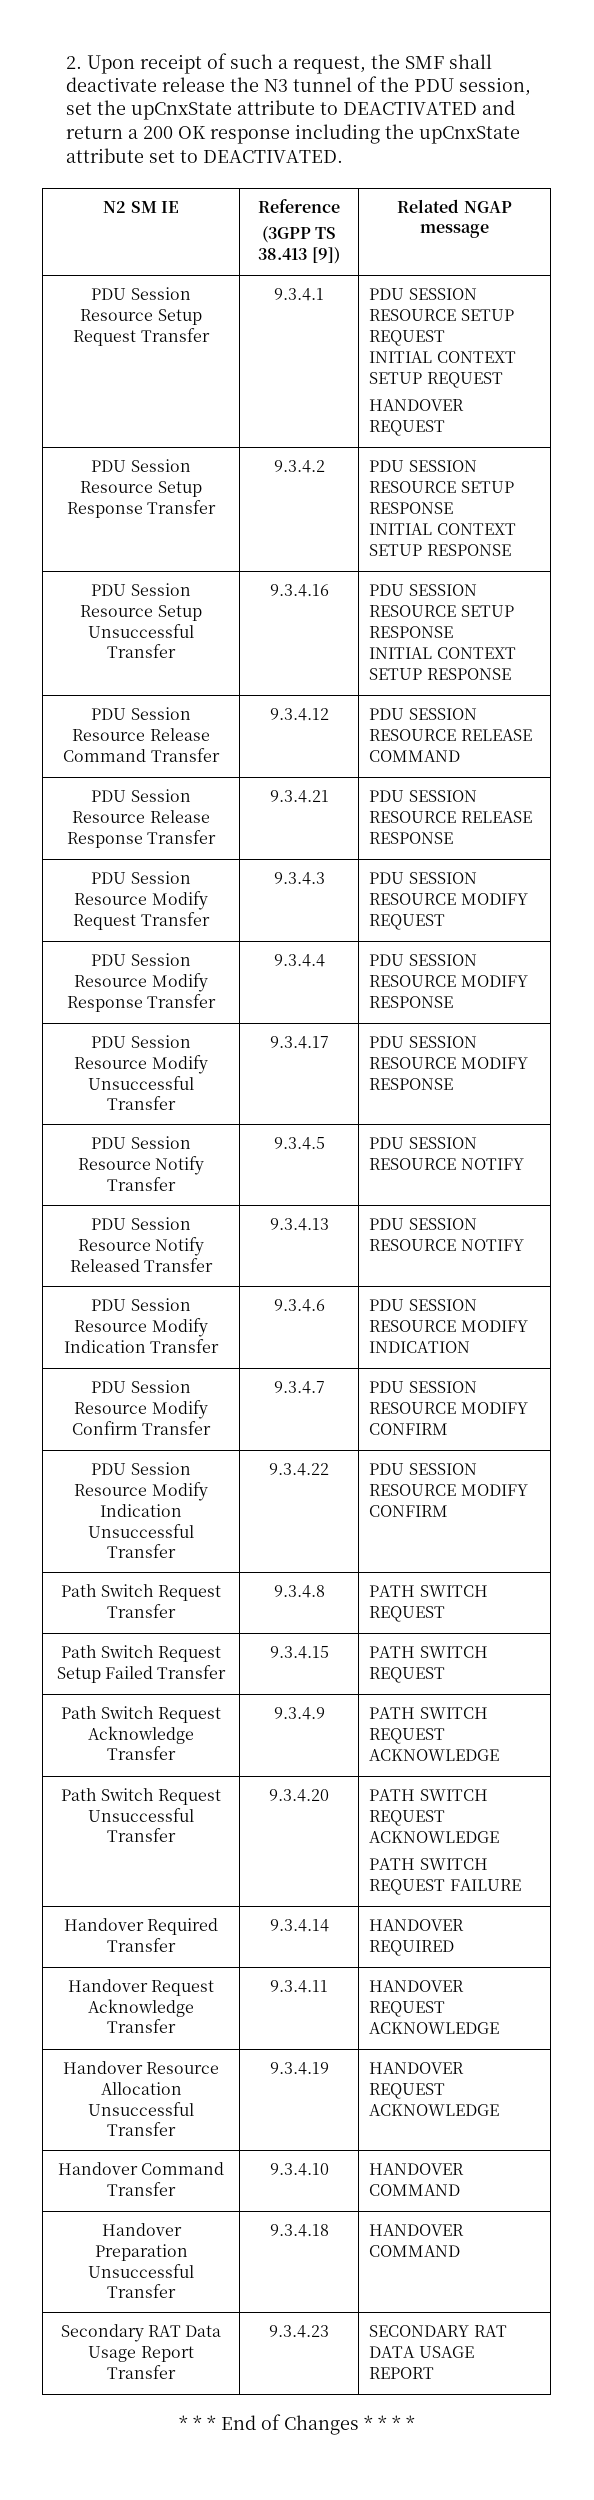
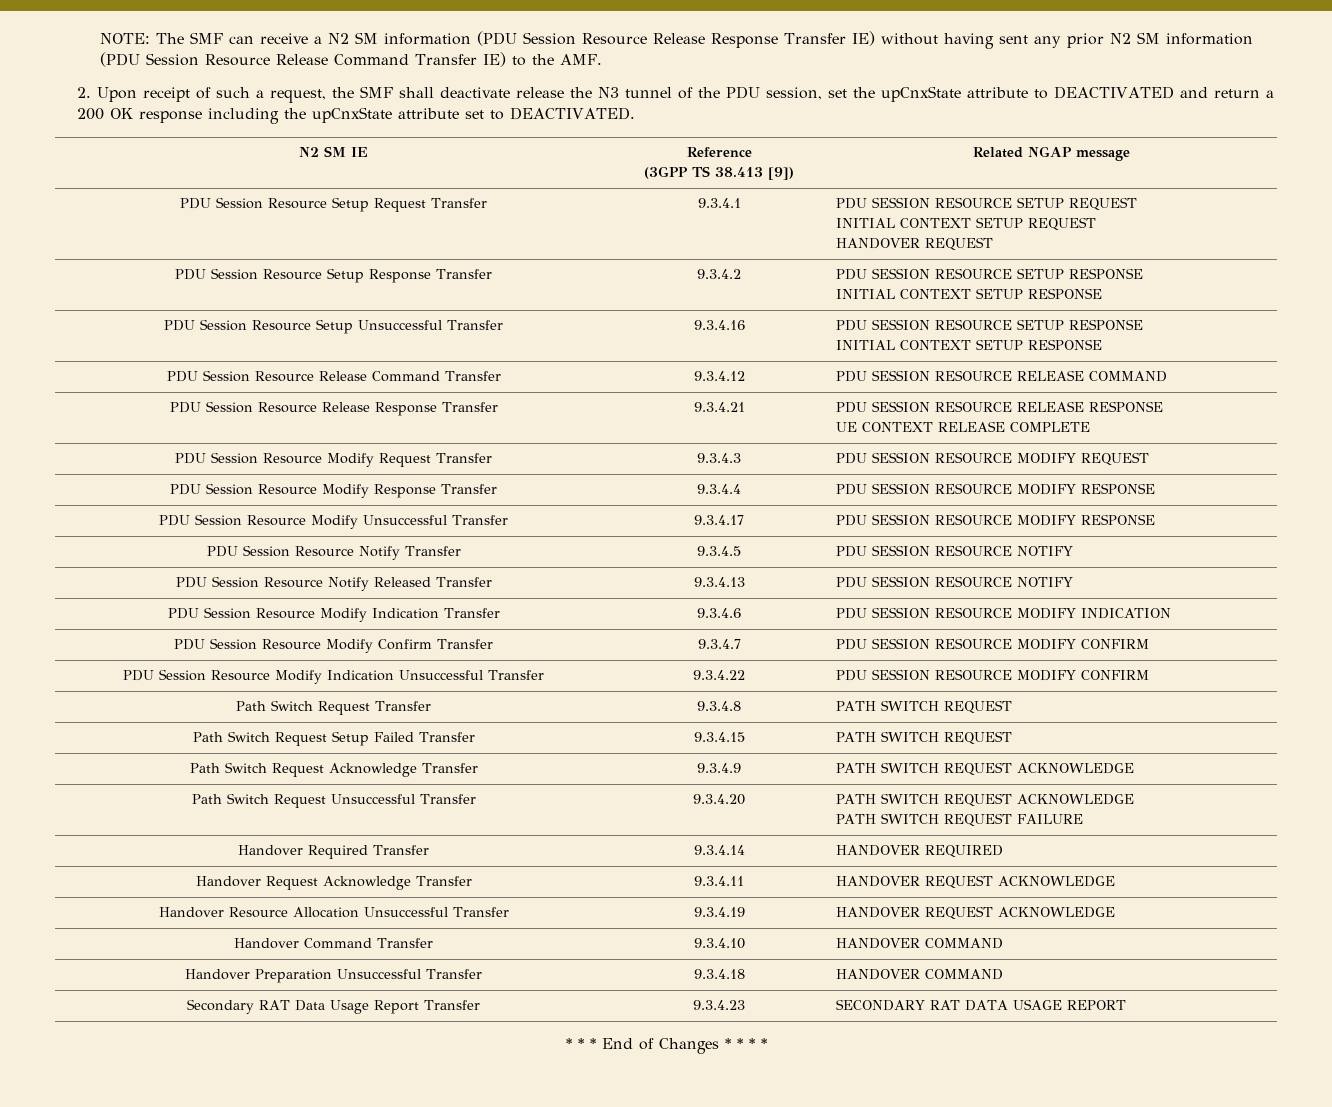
(65, 62) none -> [99,31,1253,49] [99,52,602,67] NOTE: The SMF can receive a N2 SM information (PDU Session Resource Release Response Transfer IE) without having sent any prior N2 SM information (PDU Session Resource Release Command Transfer IE) to the AMF. //
(454, 838) none -> [835,421,1090,432] // UE CONTEXT RELEASE COMPLETE

